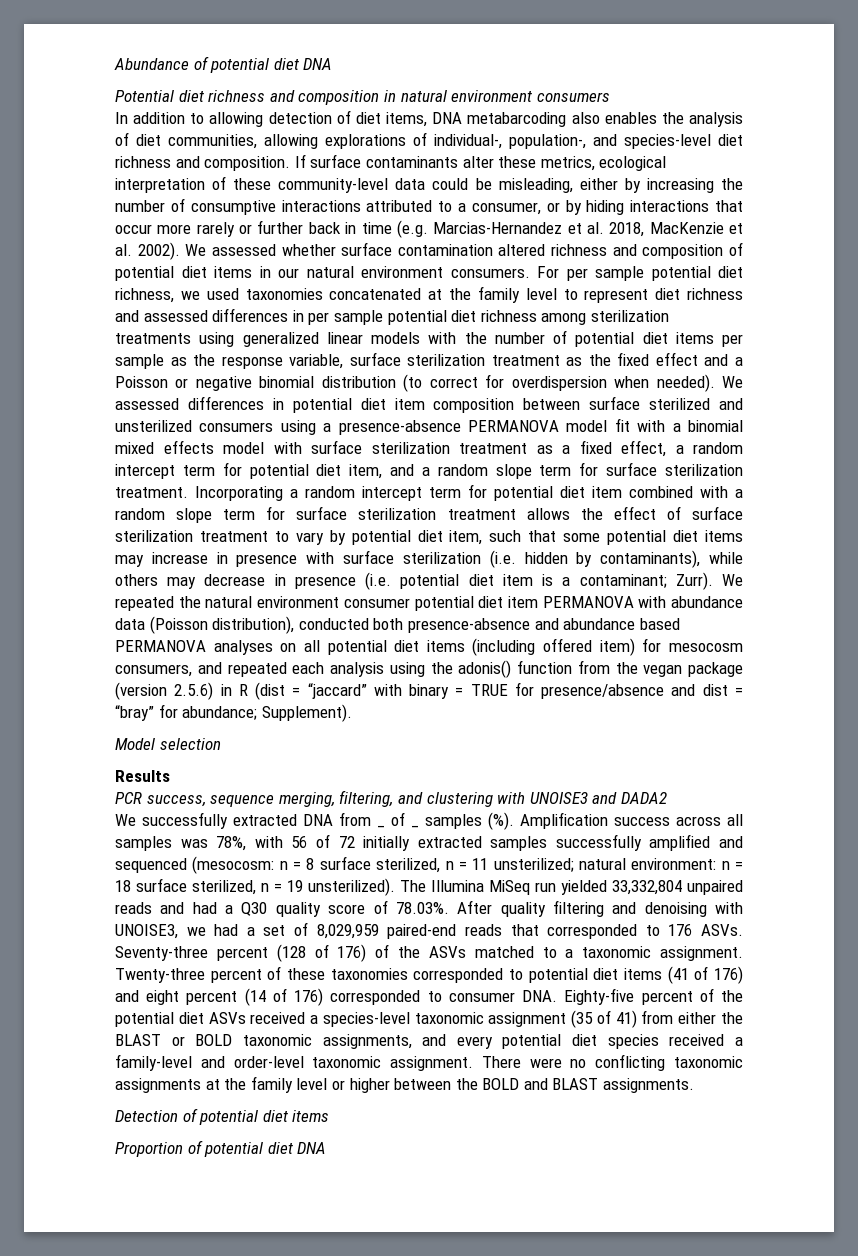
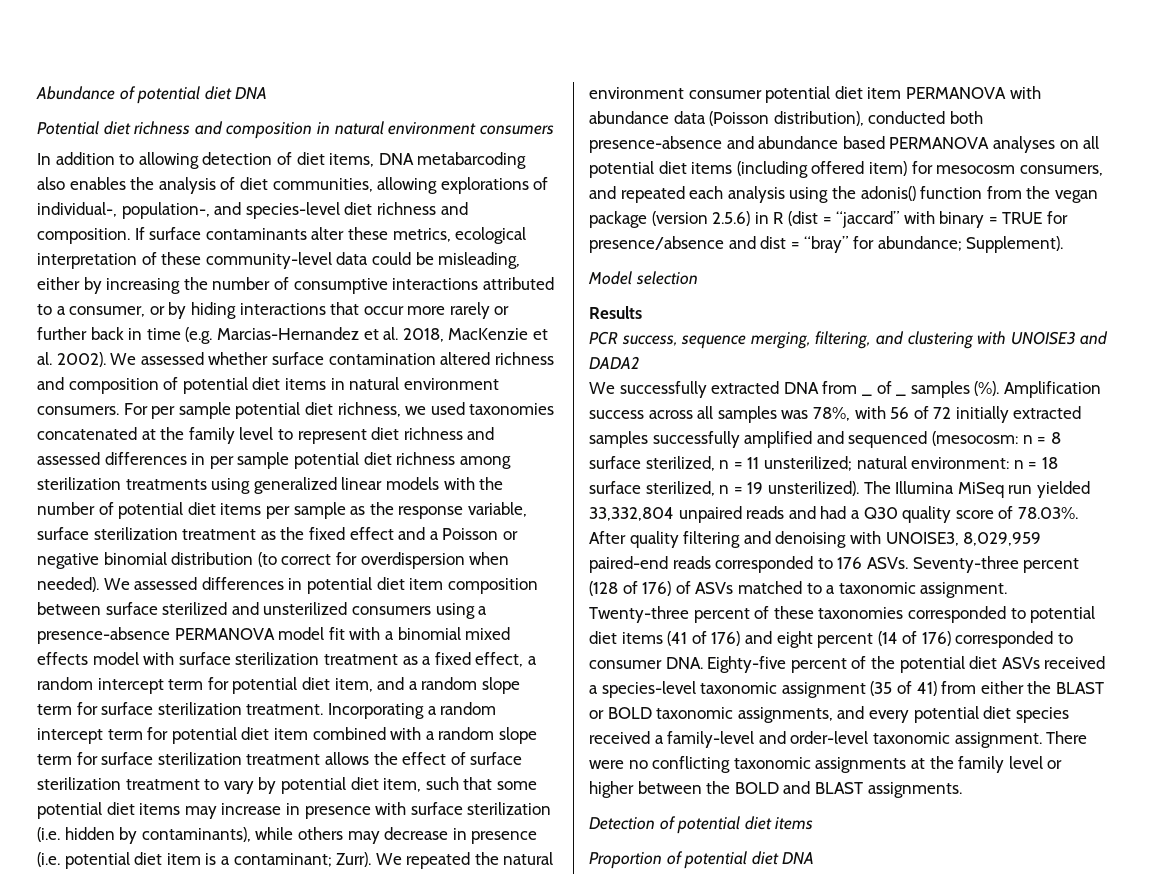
[278,268,299,278] our -> (345, 384) none
[186,922,309,936] we had a set of -> (959, 539) none
[510,924,539,936] that -> (711, 562) none
[397,946,420,958] the -> (691, 587) none

